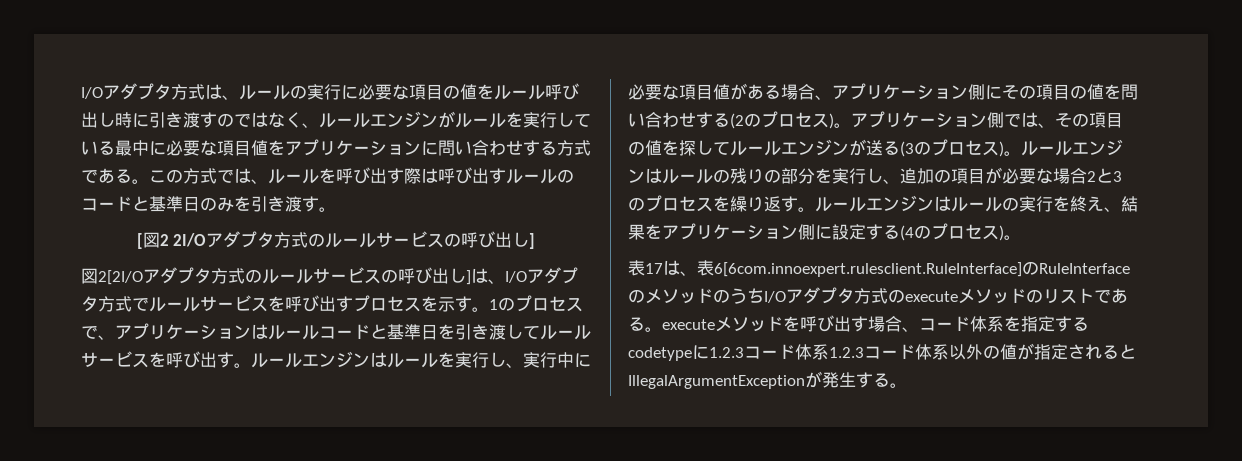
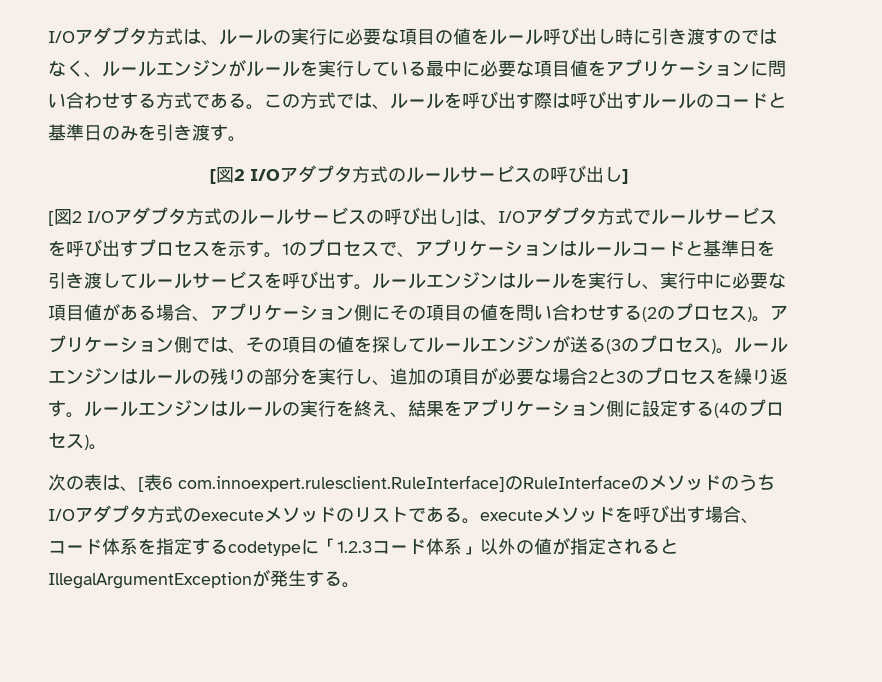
[173,233,207,247] 2I/O -> [249,169,280,181] I/O
[81,268,143,285] 図2[2I/O -> [48,209,114,226] [図2 I/O
[628,260,1022,277] 表17は、表6[6com.innoexpert.rulesclient.RuleInterface] -> [48,474,505,492] 次の表は、[表6 com.innoexpert.rulesclient.RuleInterface]
[709,344,949,360] 1.2.3コード体系1.2.3コード体系 -> [319,538,480,555] 「1.2.3コード体系」

